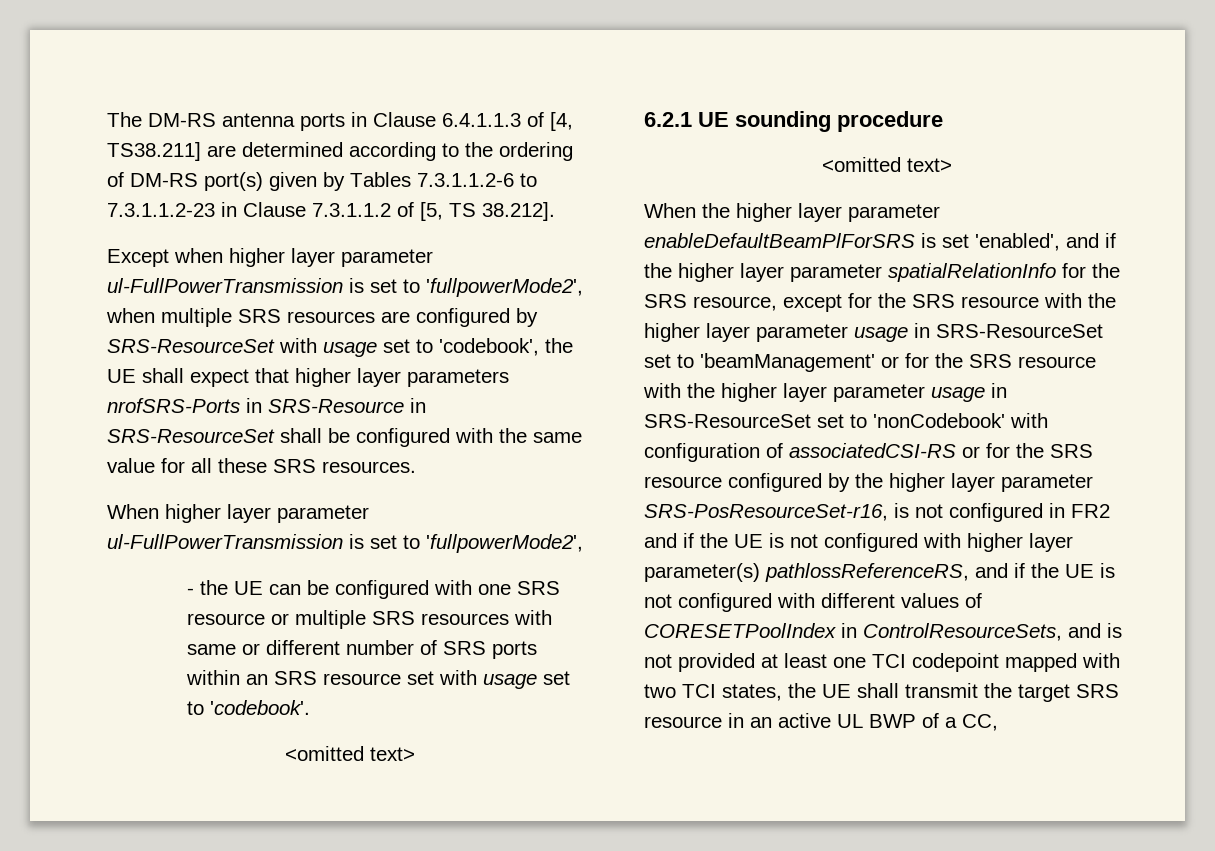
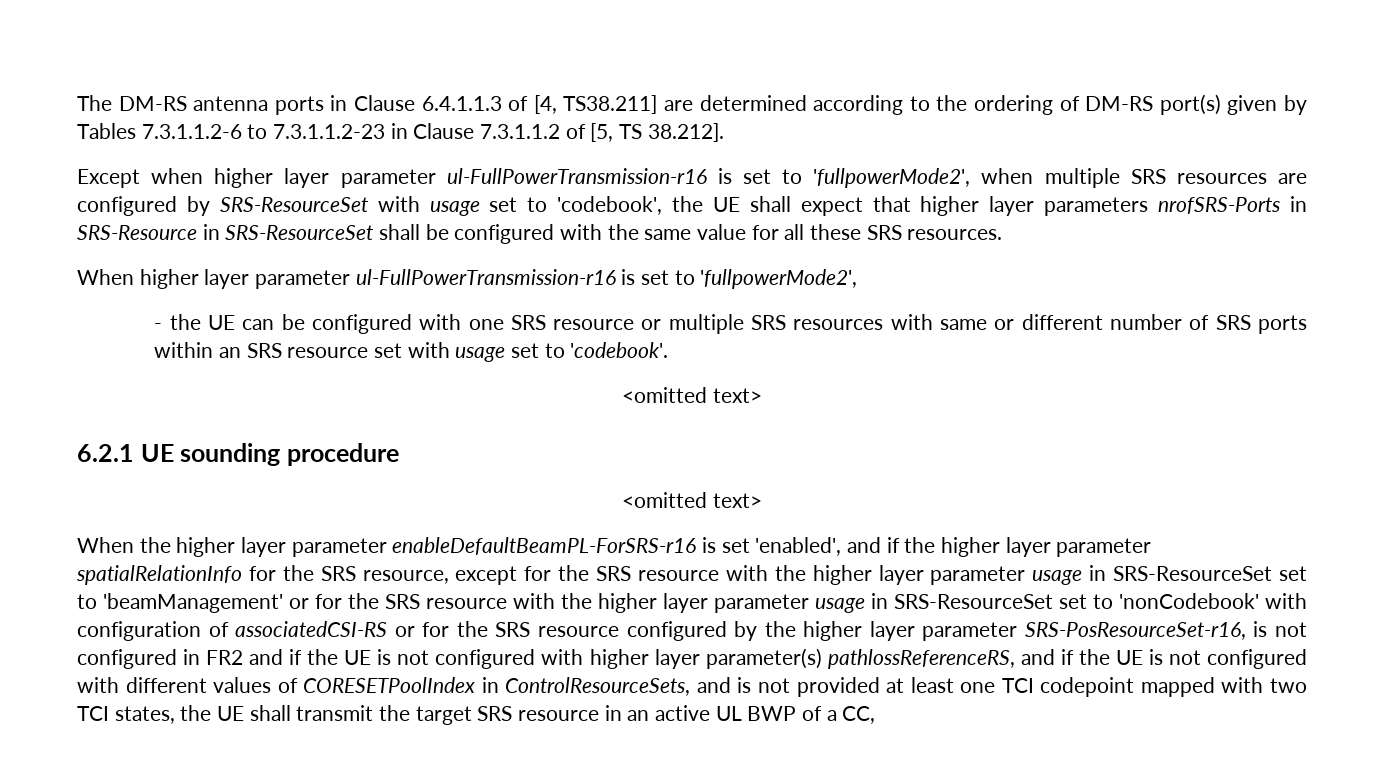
[107,278,343,293] ul-FullPowerTransmission -> [446,168,707,184] ul-FullPowerTransmission-r16
[107,534,343,549] ul-FullPowerTransmission -> [355,269,616,285] ul-FullPowerTransmission-r16
[644,233,915,248] enableDefaultBeamPlForSRS -> [392,537,697,555] enableDefaultBeamPL-ForSRS-r16

